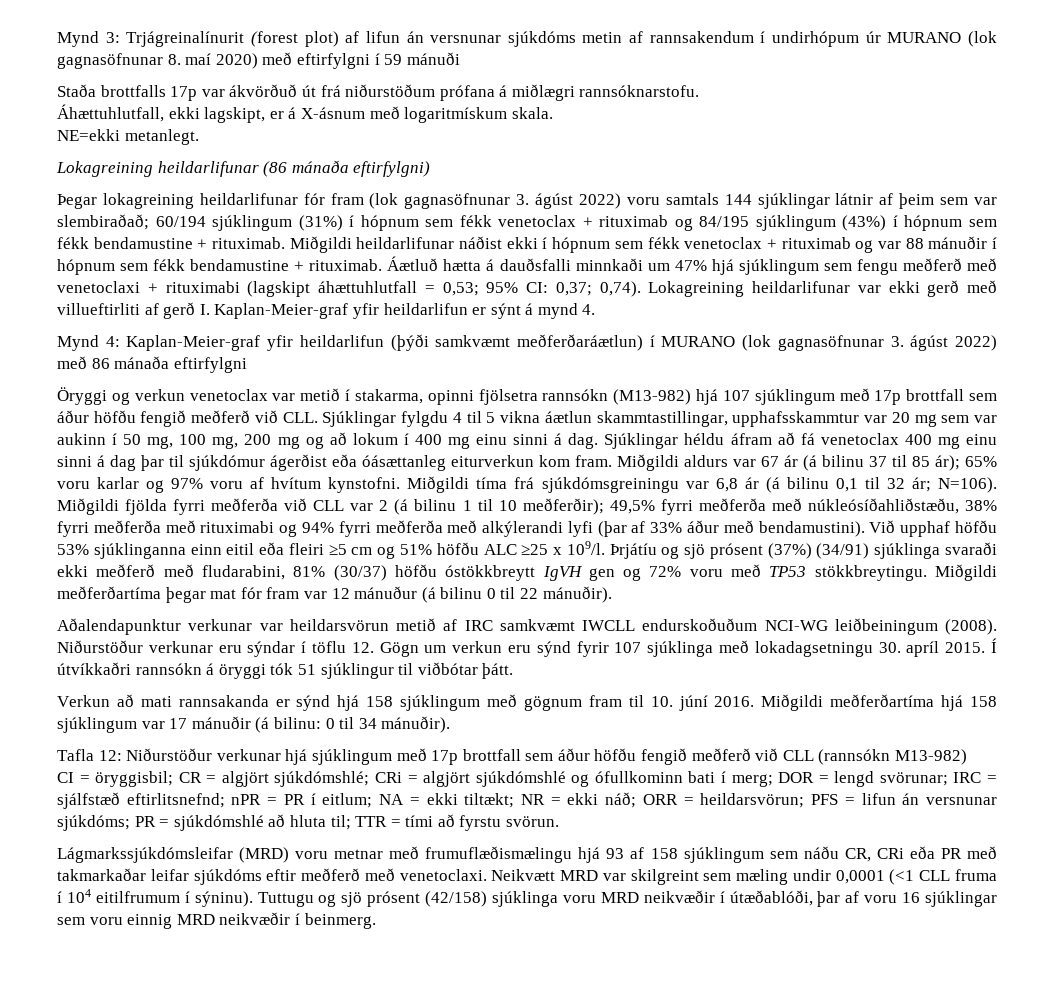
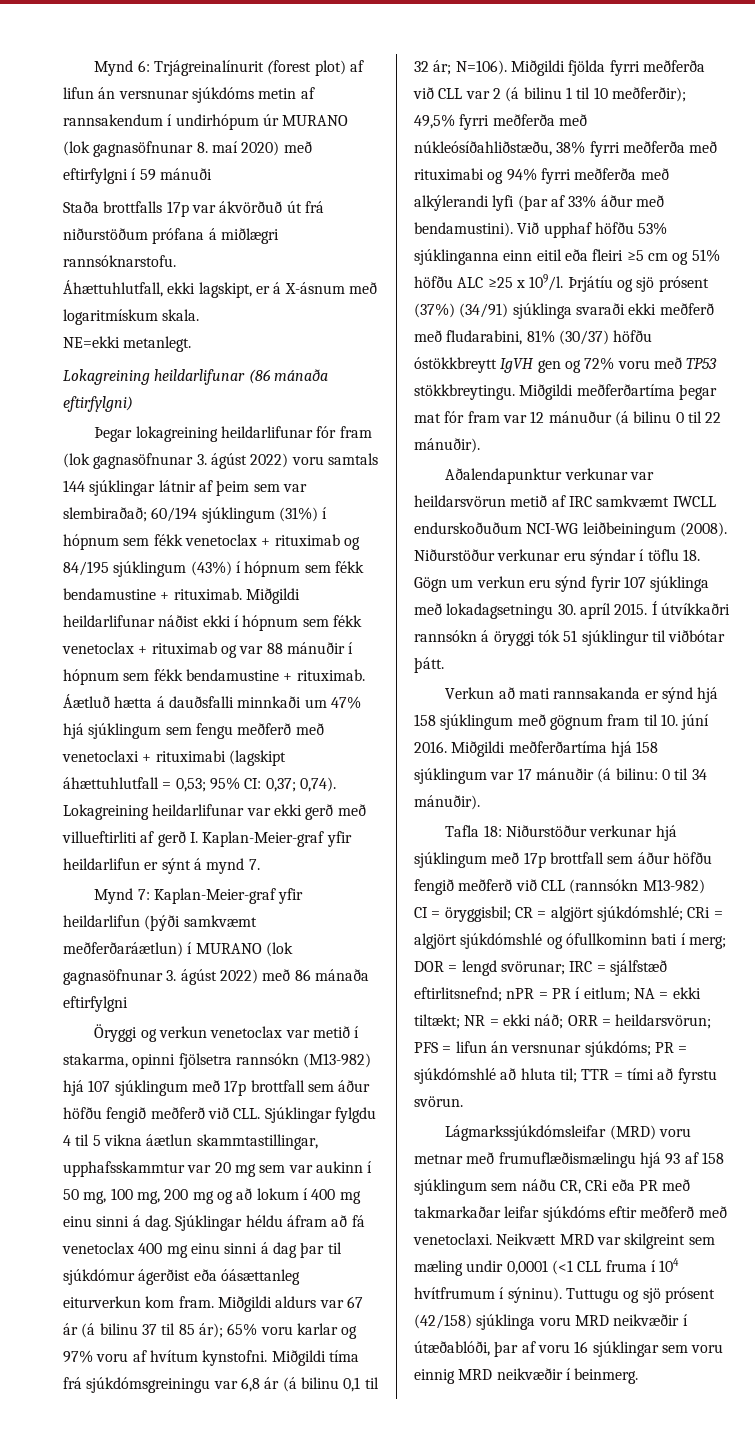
[57,31,120,47] Mynd 3: -> [94,60,150,76] Mynd 6:
[582,304,596,315] [57,335,120,351] 4. // Mynd 4: -> [248,859,260,870] [94,888,150,904] 7. // Mynd 7:
[351,642,374,653] 12. -> [682,549,700,561] 18.
[98,750,122,761] 12: -> [483,825,502,837] 18:
[95,891,180,903] eitilfrumum -> [414,1287,495,1299] hvítfrumum

